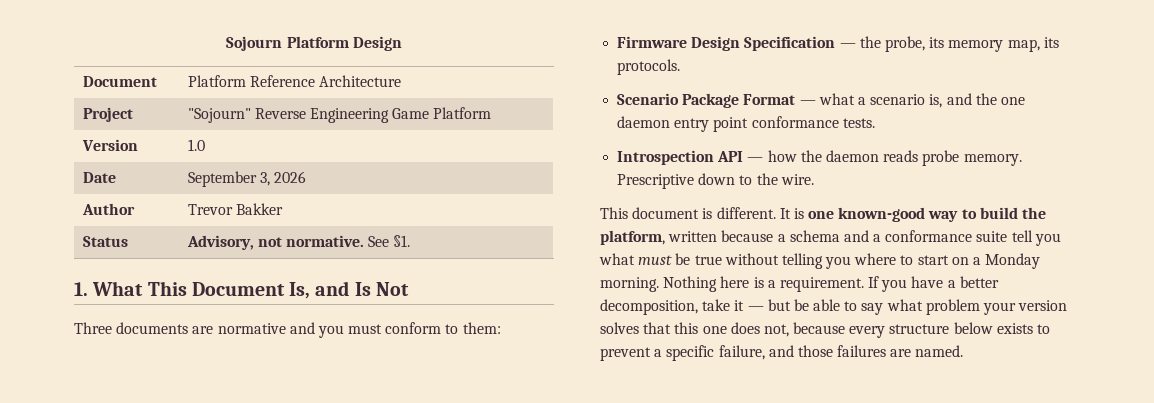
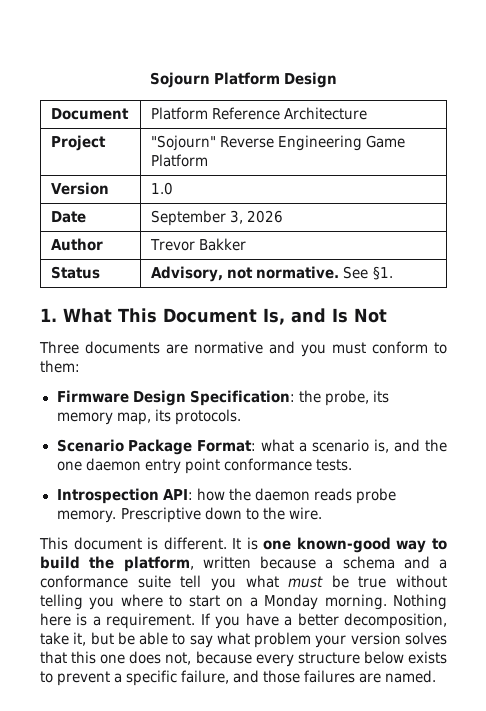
[744,36,856,51] Specification — -> [189,390,295,406] Specification:
[743,94,816,105] Format — -> [197,440,257,452] Format:
[717,151,764,162] API — -> [162,489,193,500] API:
[734,300,764,311] it — -> [73,632,87,646] it,

